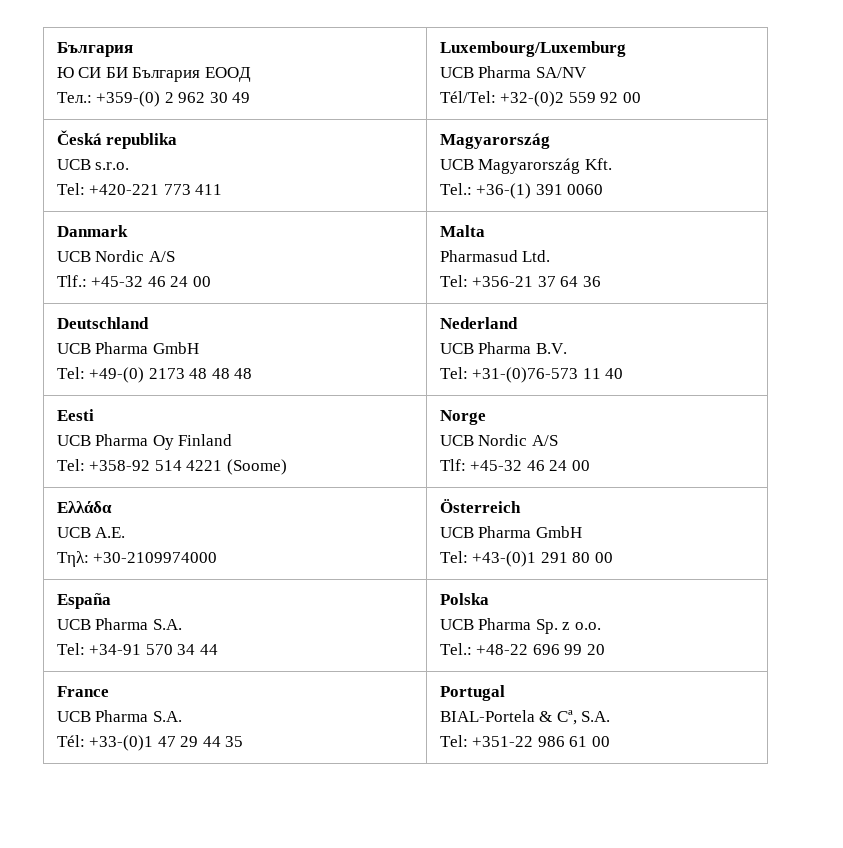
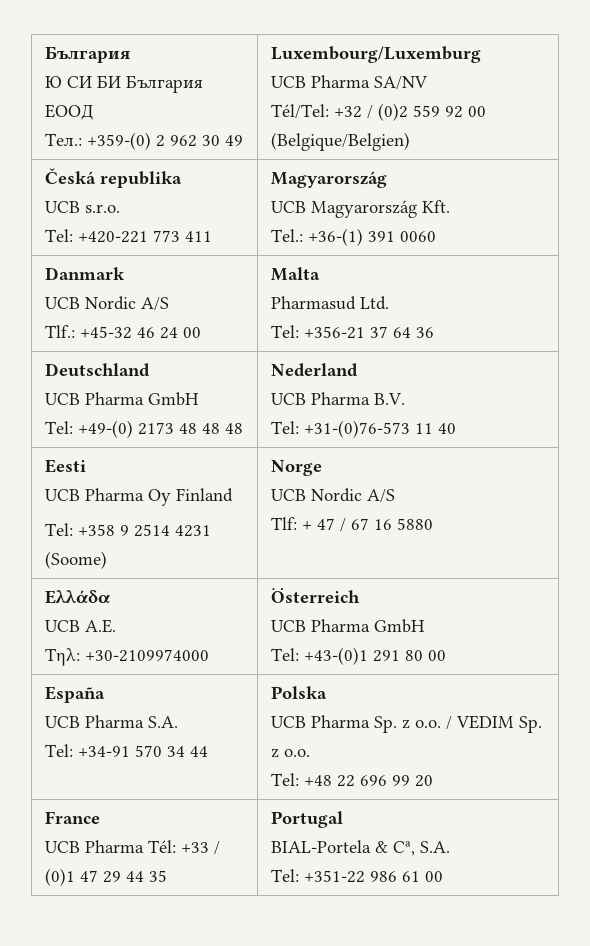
[500,91,565,107] +32-(0)2 -> [333,103,408,121] +32 / (0)2
(641, 97) none -> [270,132,410,151] (Belgique/Belgien)
[89,460,223,471] +358-92 514 4221 -> [77,524,211,537] +358 9 2514 4231
[470,460,590,471] +45-32 46 24 00 -> [301,518,433,532] + 47 / 67 16 5880
[439,643,529,655] // Tel.: +48-22 -> [445,715,542,733] [270,748,310,758] [270,773,355,787] / VEDIM Sp. z o.o. // Tel: +48 22
[152,711,182,722] [56,735,154,751] S.A. // Tél: +33-(0)1 -> [147,840,220,855] [44,868,75,886] Tél: +33 / (0)1

